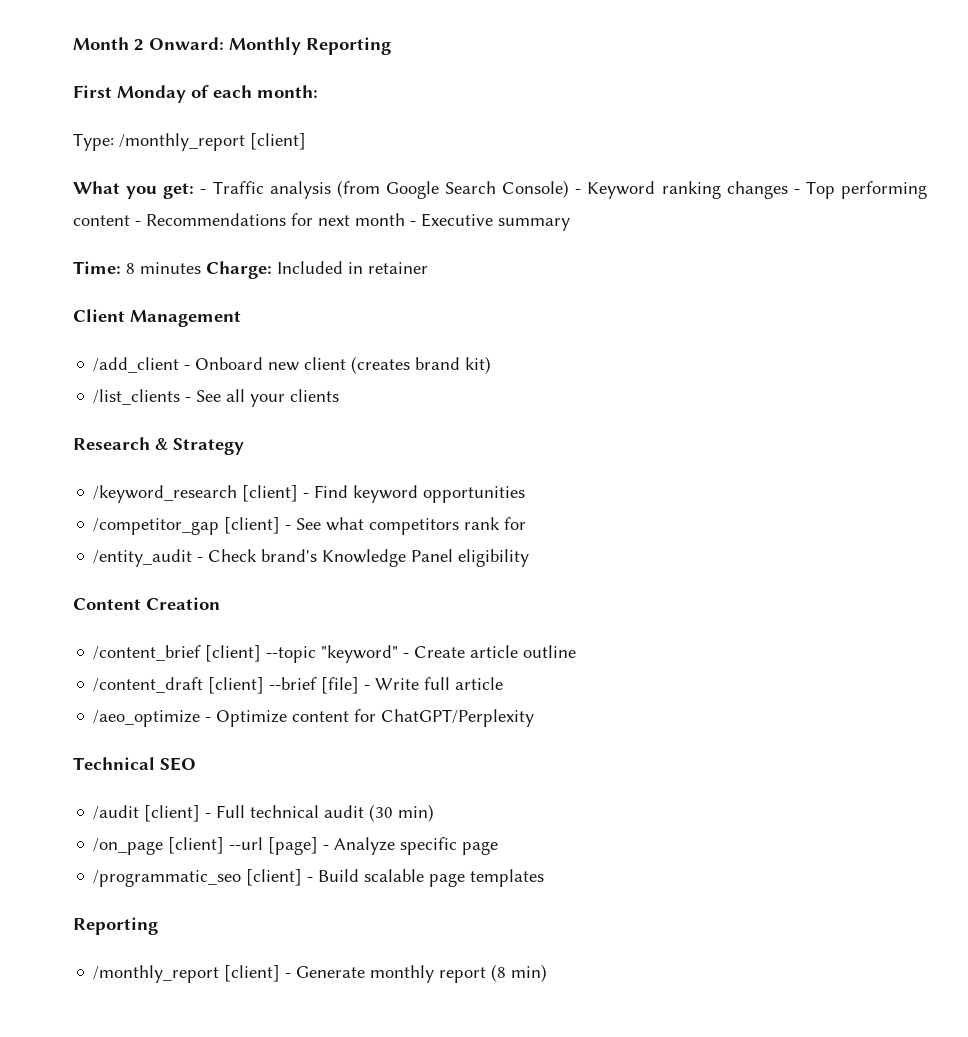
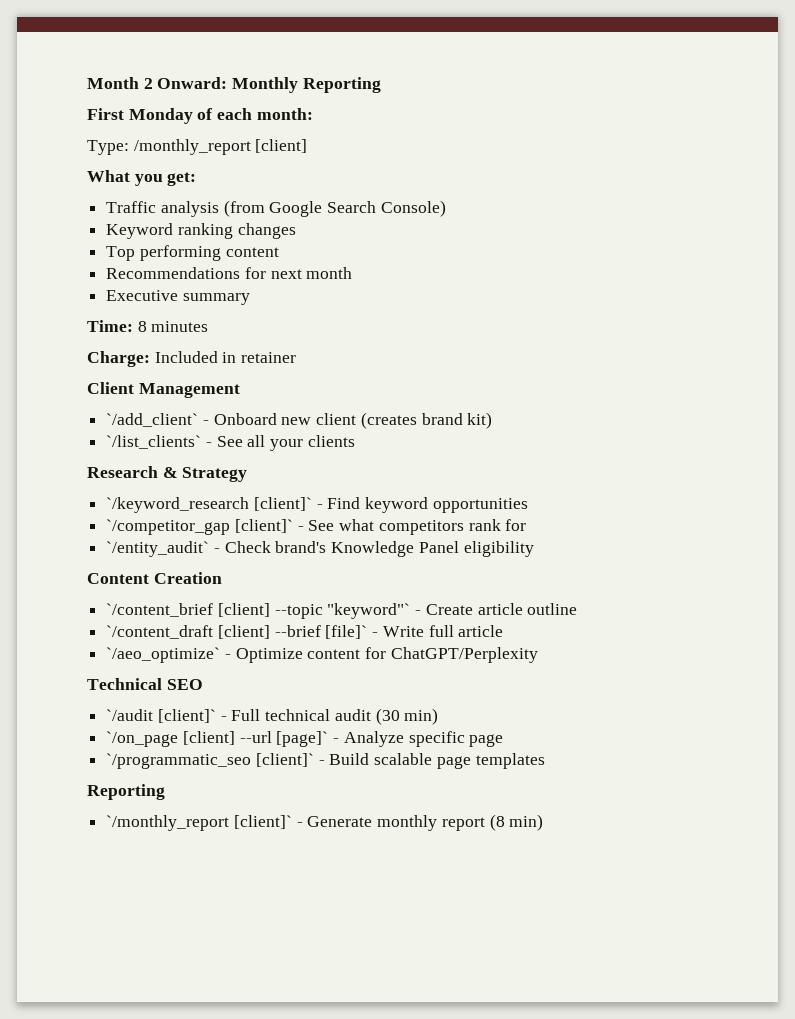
[200,189,207,194] - -> (197, 179) //
[575,189,582,194] - -> (446, 208) //
[793,189,800,194] - -> (296, 231) //
[135,221,141,226] - -> (279, 252) //
[410,221,416,226] - -> (353, 273) //
(201, 268) none -> (209, 326) //
[93,357,180,373] /add_client -> [106,413,199,427] `/add_client`
[93,389,181,405] /list_clients -> [106,435,202,449] `/list_clients`
[93,485,299,503] /keyword_research [client] -> [106,497,312,513] `/keyword_research [client]`
[93,517,281,535] /competitor_gap [client] -> [106,519,293,535] `/competitor_gap [client]`
[93,549,193,567] /entity_audit -> [106,541,210,557] `/entity_audit`
[93,645,202,661] /content_brief -> [106,603,214,617] `/content_brief
[321,645,399,663] "keyword" -> [327,603,411,619] "keyword"`
[93,677,204,693] /content_draft -> [106,625,214,639] `/content_draft
[321,677,360,694] [file] -> [325,625,368,639] [file]`
[93,710,201,727] /aeo_optimize -> [106,647,221,663] `/aeo_optimize`
[93,805,201,822] /audit [client] -> [106,709,216,723] `/audit [client]`
[93,838,164,855] /on_page -> [106,731,179,747] `/on_page
[268,837,319,855] [page] -> [276,731,329,747] [page]`
[93,869,303,887] /programmatic_seo [client] -> [106,753,314,769] `/programmatic_seo [client]`
[93,965,281,983] /monthly_report [client] -> [106,815,292,831] `/monthly_report [client]`

